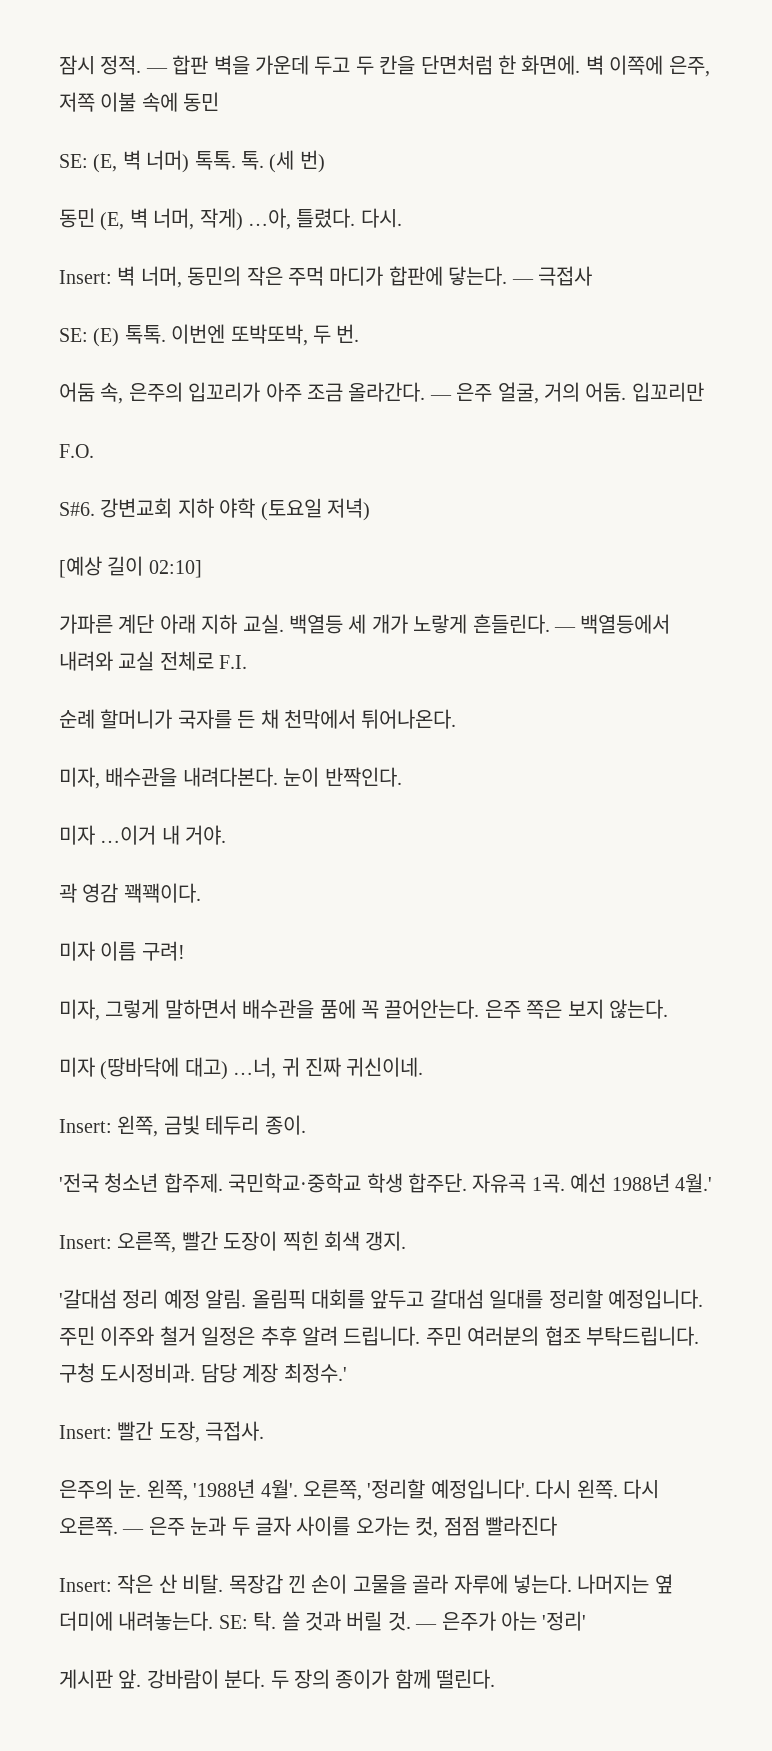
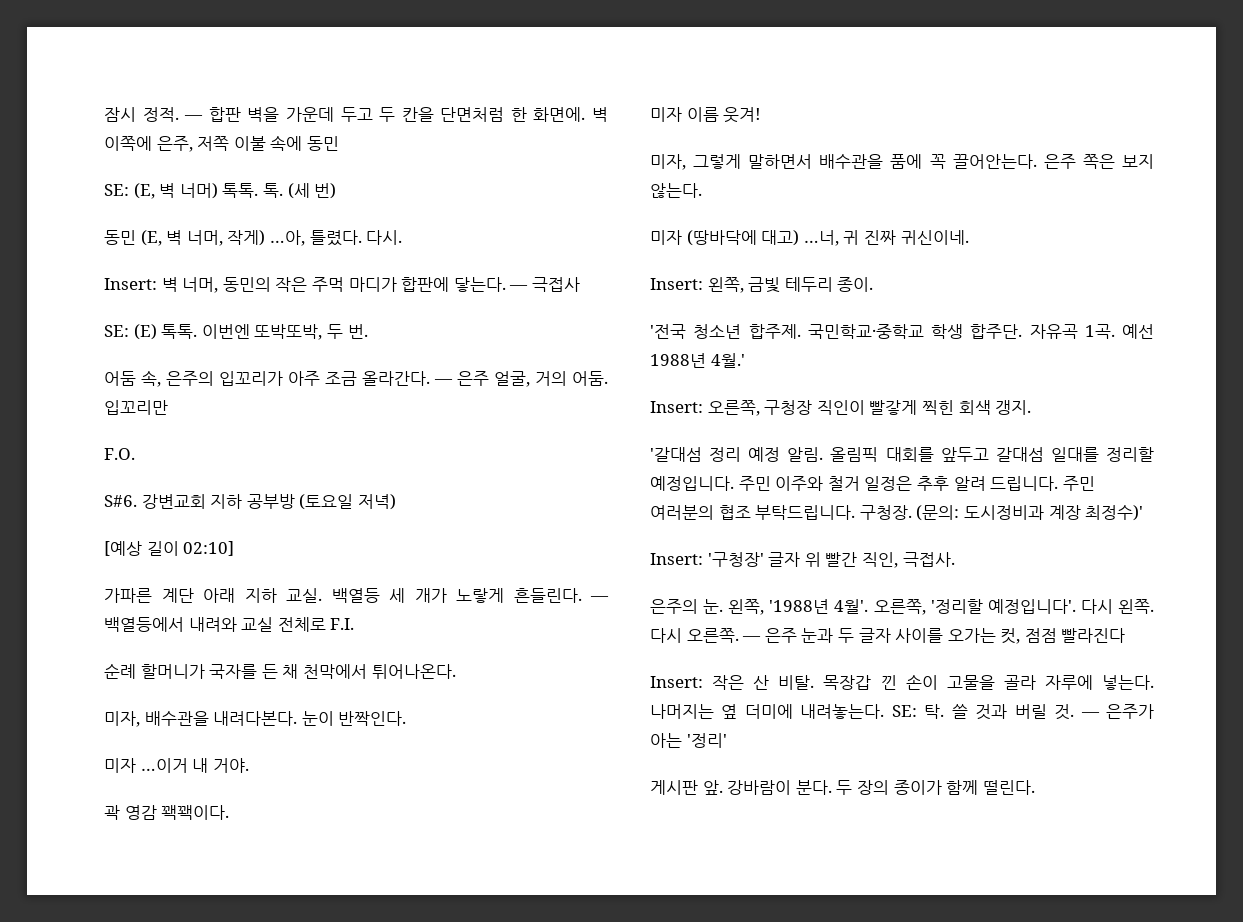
[219,498,256,518] 야학 -> [246,494,295,509] 공부방
[141,941,185,961] 구려! -> [723,107,762,123] 웃겨!
[181,1231,278,1251] 빨간 도장이 -> [764,400,918,415] 구청장 직인이 빨갛게
[59,1363,347,1383] [59,1421,200,1443] 구청 도시정비과. 담당 계장 최정수.' // Insert: 빨간 도장, -> [859,505,1144,521] [650,552,898,568] 구청장. (문의: 도시정비과 계장 최정수)' // Insert: '구청장' 글자 위 빨간 직인,

